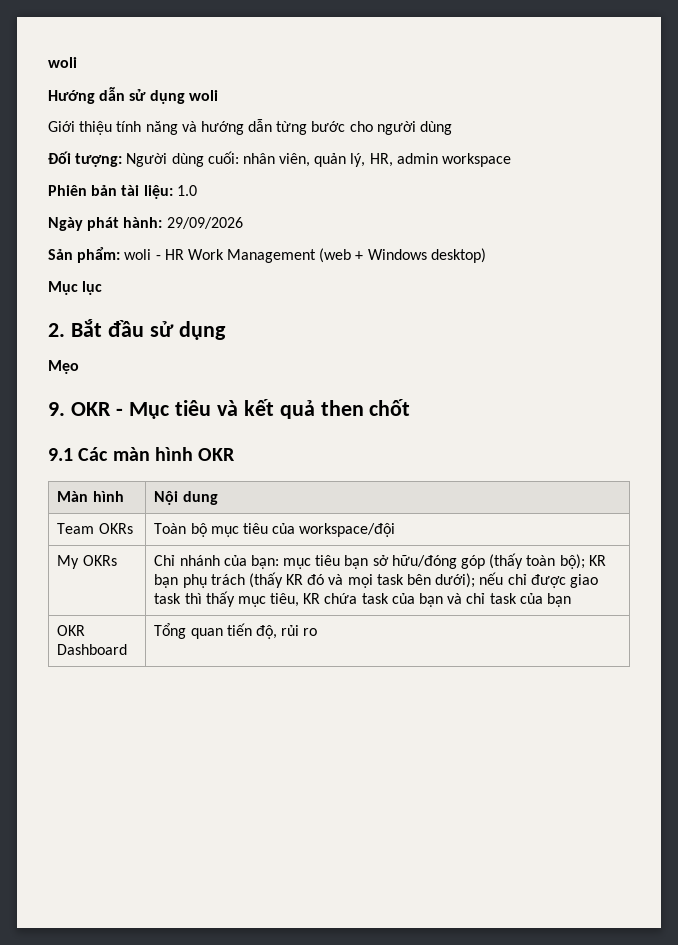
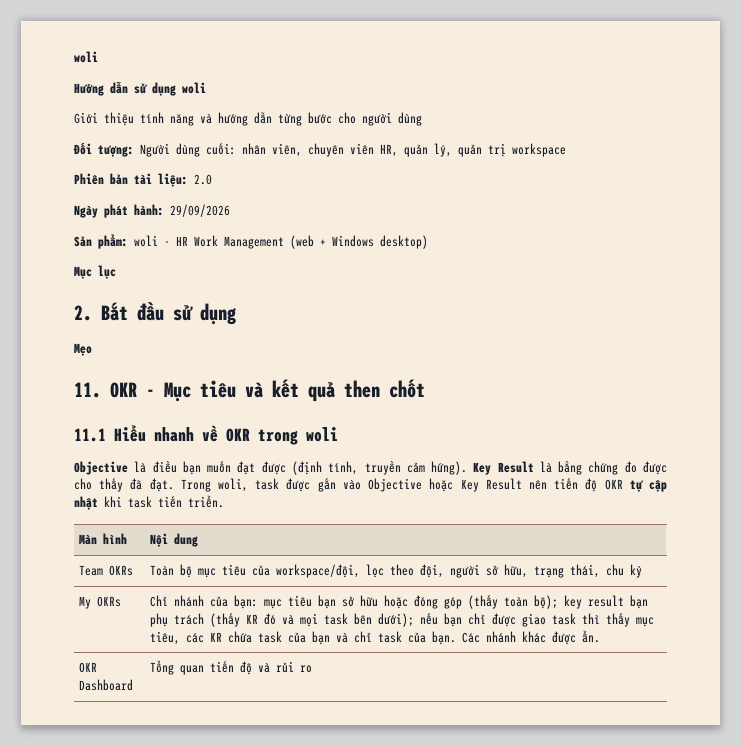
[314,153,438,167] quản lý, HR, admin -> [308,143,506,157] chuyên viên HR, quản lý, quản trị
[176,185,197,196] 1.0 -> [194,174,212,185] 2.0
[48,402,65,416] 9. -> [74,382,101,398] 11.
[48,447,236,461] 9.1 Các màn hình OKR -> [74,425,338,445] [74,460,667,475] [74,478,668,492] [74,495,224,510] 11.1 Hiểu nhanh về OKR trong woli // Objective là điều bạn muốn đạt được (định tính, truyền cảm hứng). Key Result là bằng chứng đo được cho thấy đã đạt. Trong woli, task được gắn vào Objective hoặc Key Result nên tiến độ OKR tự cập nhật khi task tiến triển.
[299,523,396,537] workspace/đội -> [276,564,643,578] workspace/đội, lọc theo đội, người sở hữu, trạng thái, chu kỳ
[391,555,457,569] hữu/đóng -> [360,595,439,609] hữu hoặc đóng
[588,555,606,566] KR -> [564,595,625,609] key result
(504, 578) none -> [444,613,463,627] bạn
(300, 600) none -> [186,633,205,643] các
[546,593,571,607] bạn -> [432,630,601,645] bạn. Các nhánh khác được ẩn.
[255,625,277,639] độ, -> [240,661,271,675] độ và

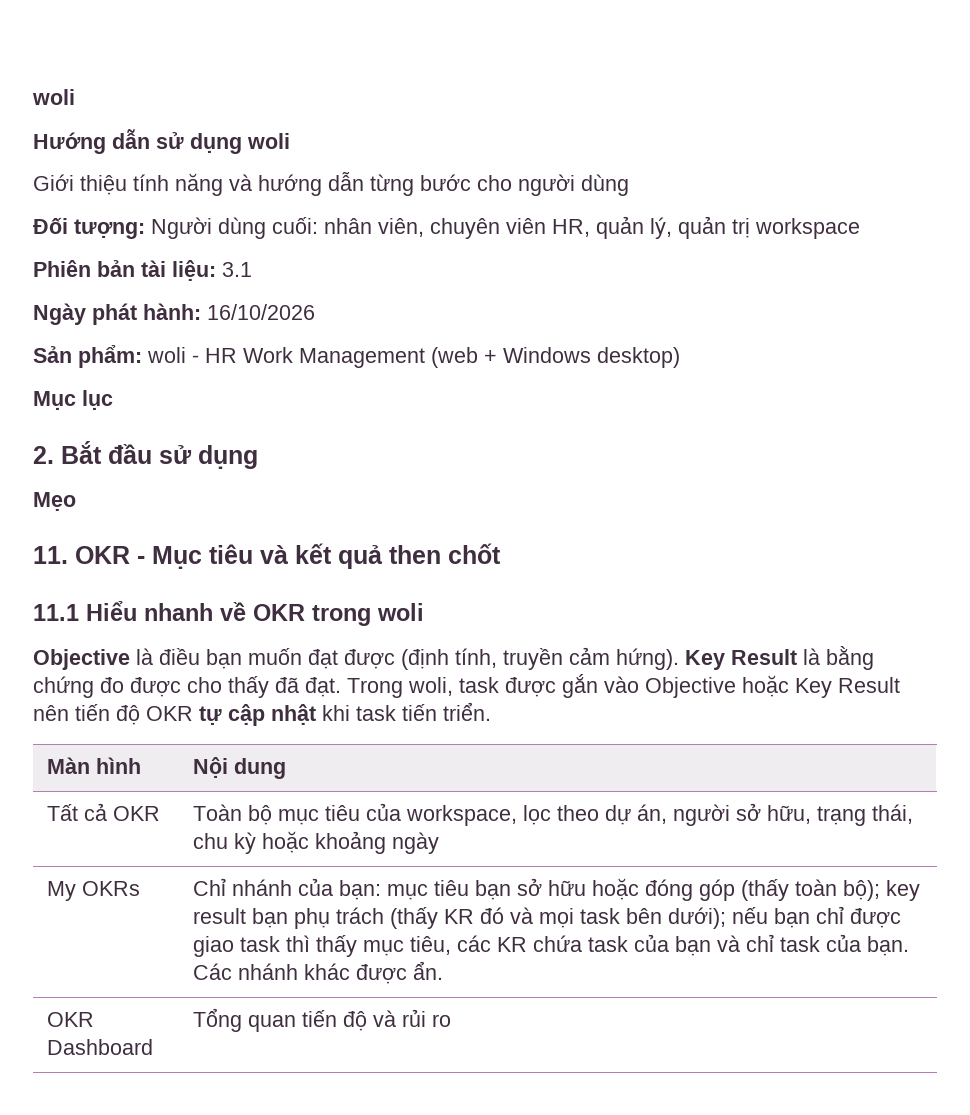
[194,174,212,185] 2.0 -> [222,262,252,277] 3.1
[170,204,230,217] 29/09/2026 -> [207,304,315,320] 16/10/2026
[79,565,134,576] Team OKRs -> [47,803,161,821] Tất cả OKR
[276,564,361,578] workspace/đội, -> [406,805,518,826] workspace,
[420,564,445,578] đội, -> [605,804,668,825] dự án,
(643, 571) none -> [262,831,440,854] hoặc khoảng ngày

